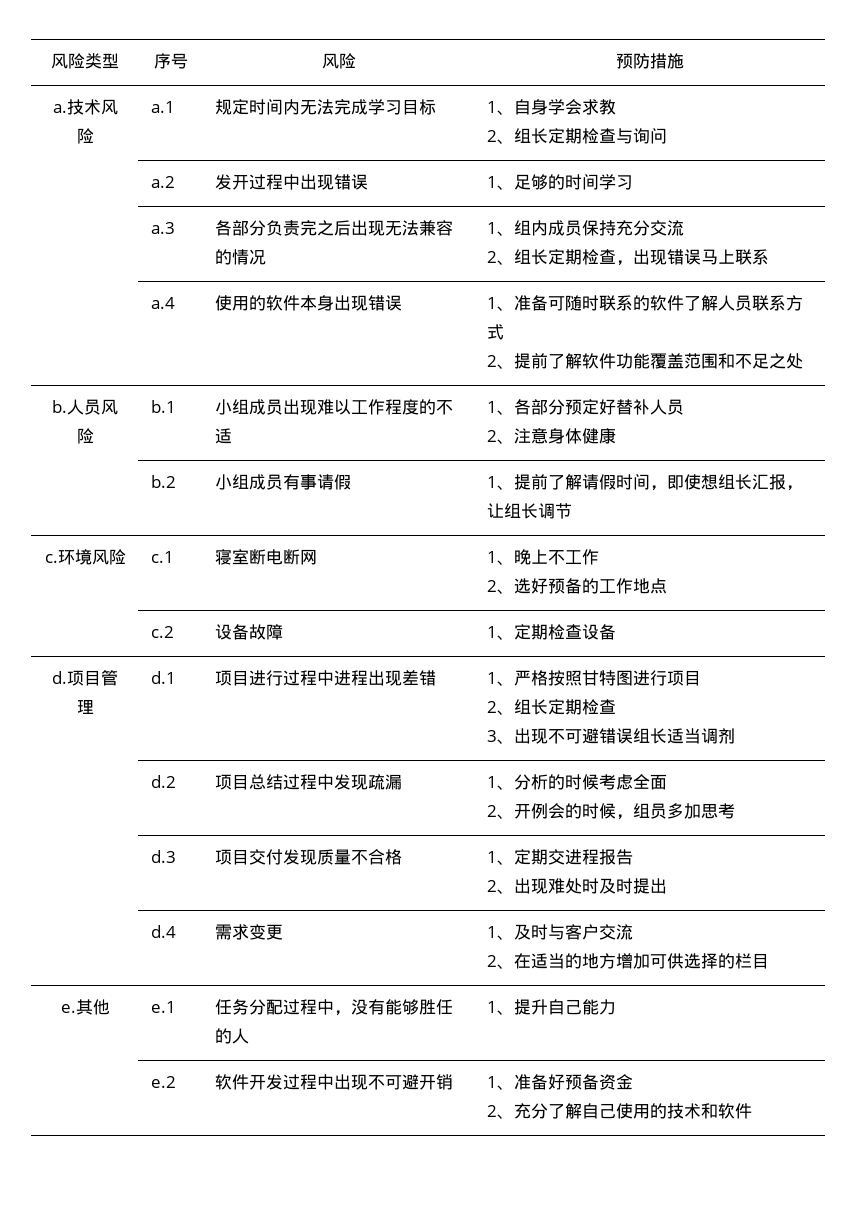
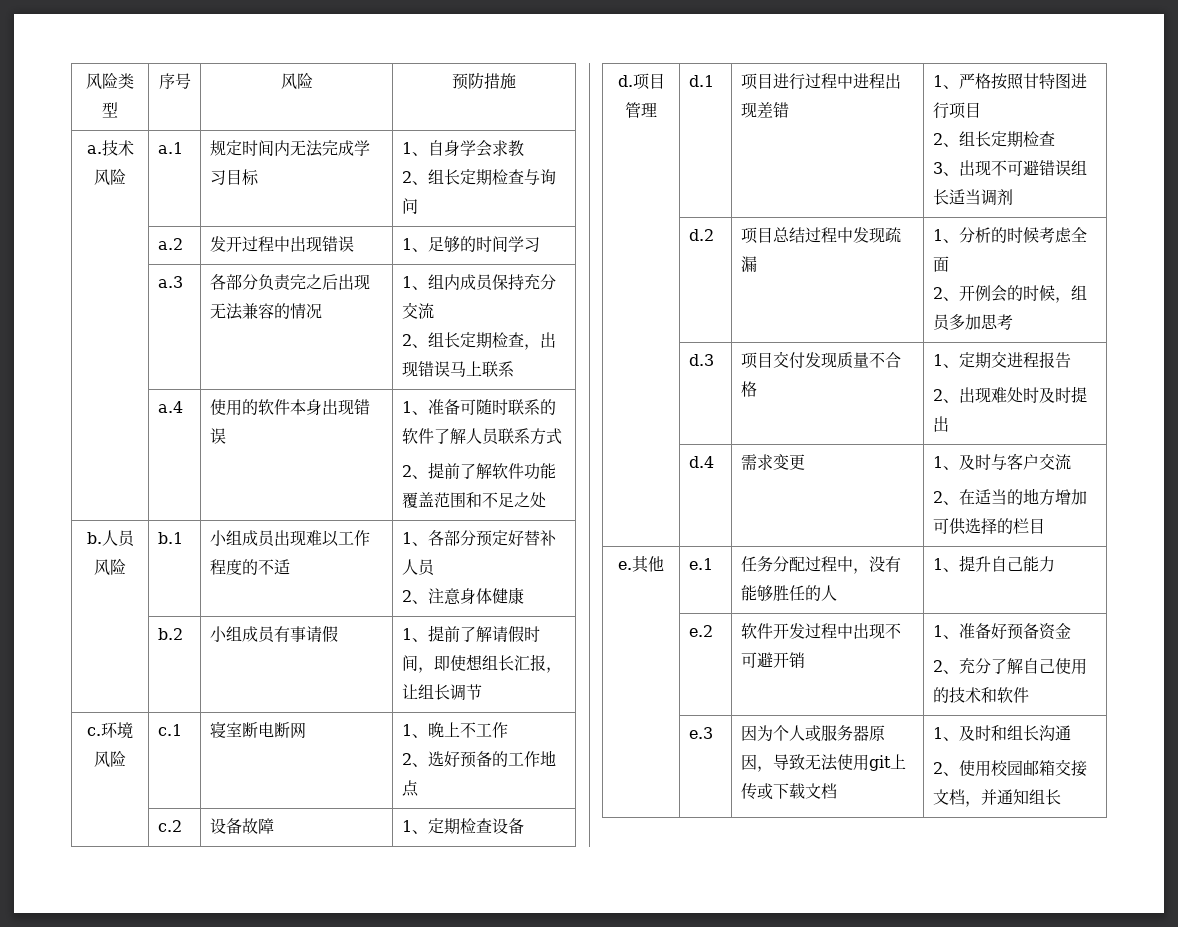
(753, 1111) none -> [688,727,713,739] [740,725,885,742] [740,754,906,772] [740,783,837,800] [932,725,1071,741] [932,759,1087,777] [932,789,1061,807] // | e.3 | 因为个人或服务器原因，导致无法使用git上传或下载文档 | 1、及时和组长沟通 // 2、使用校园邮箱交接文档，并通知组长

